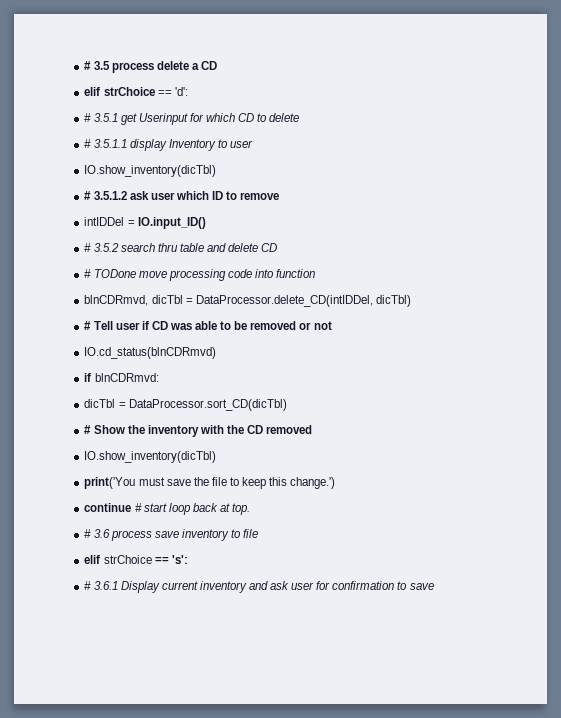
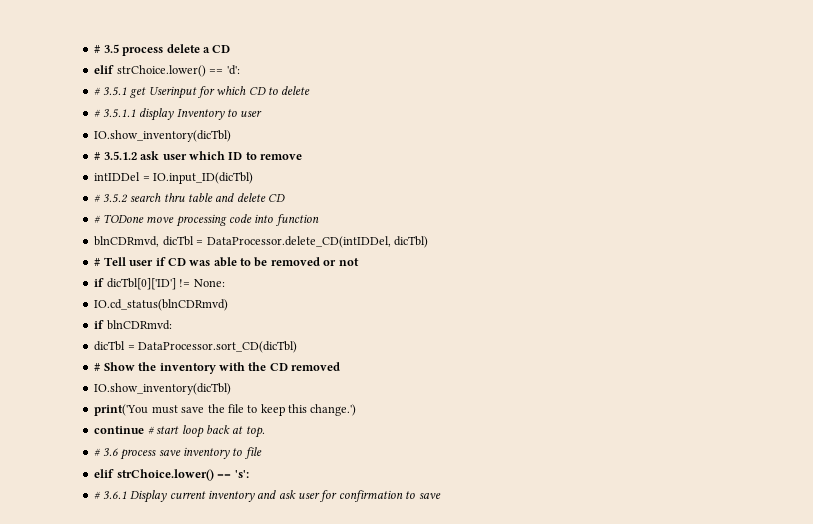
[103,87,155,96] strChoice -> [116,65,206,77] strChoice.lower()
[137,217,206,229] IO.input_ID() -> [153,172,254,184] IO.input_ID(dicTbl)
(332, 325) none -> [94,278,225,290] // if dicTbl[0]['ID'] != None:
[103,555,152,564] strChoice -> [116,469,214,481] strChoice.lower()

